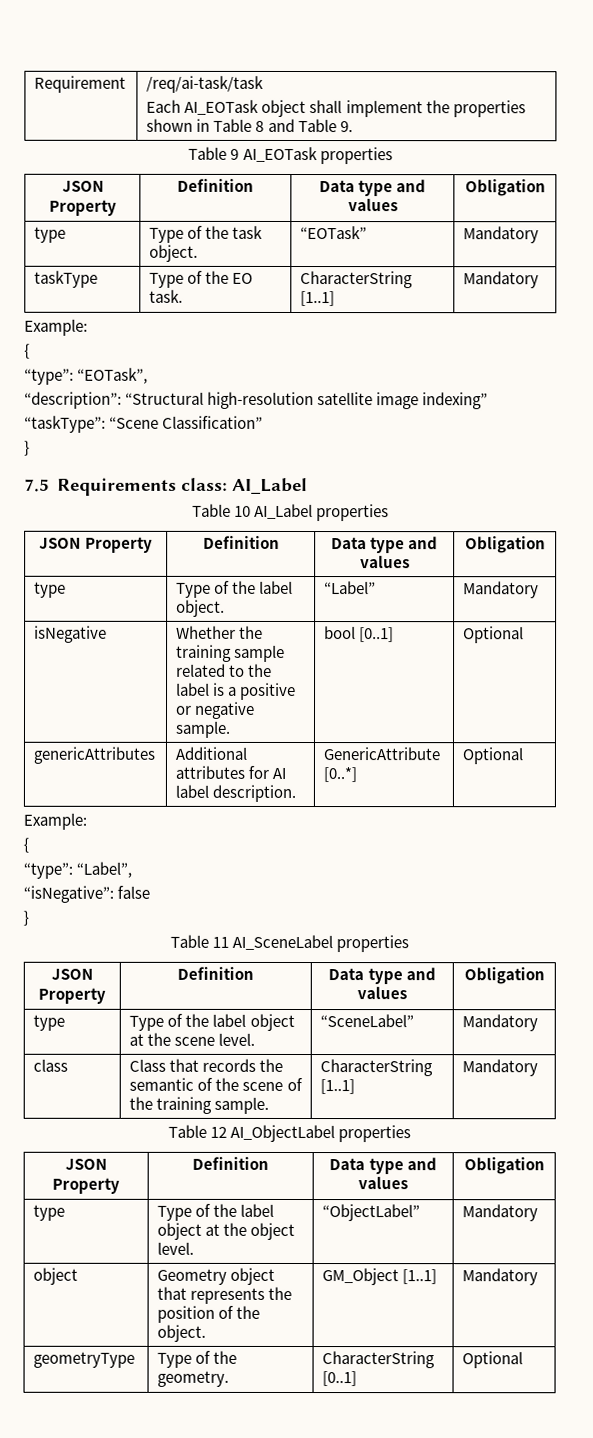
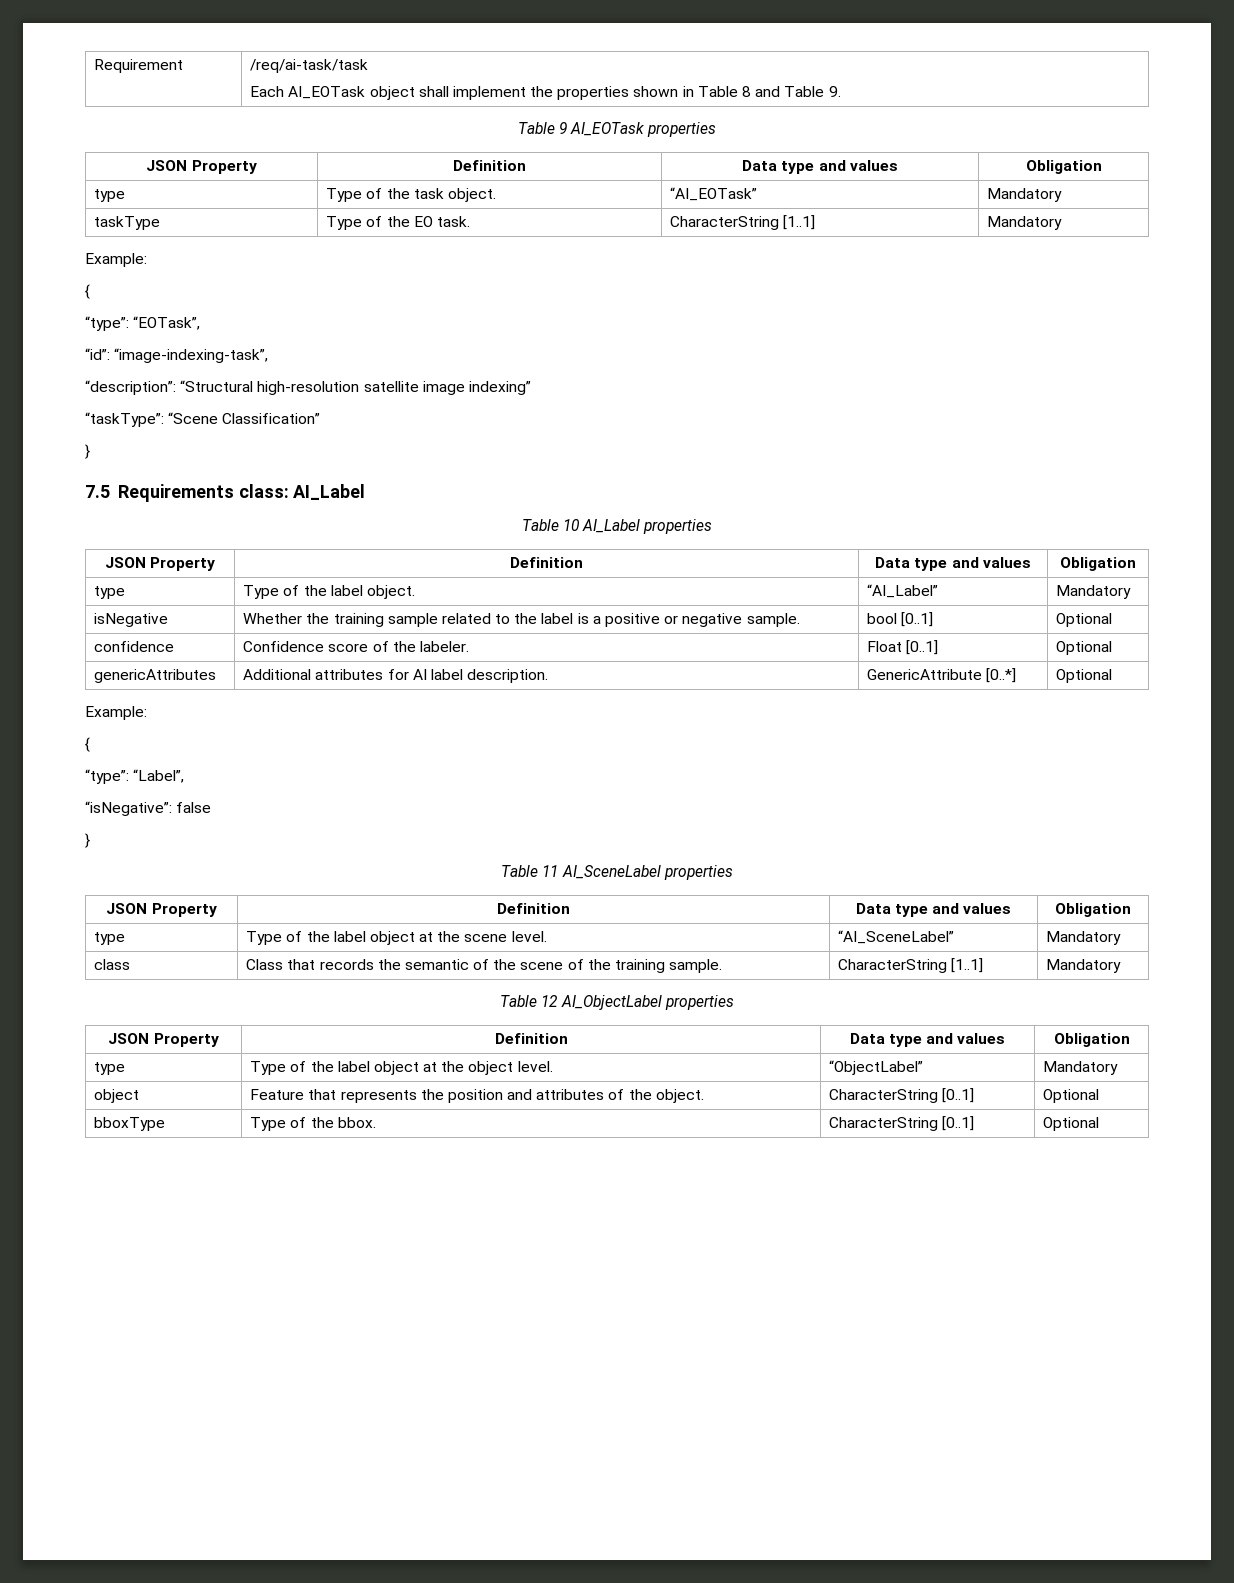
[300,226,368,240] “EOTask” -> [670,187,758,201] “AI_EOTask”
(149, 375) none -> [85,348,269,363] // “id”: “image-indexing-task”,
[324,581,377,595] “Label” -> [867,584,939,598] “AI_Label”
(525, 635) none -> [94,641,175,652] [243,641,469,652] [867,640,939,655] [1056,641,1113,655] // confidence | Confidence score of the labeler. | Float [0..1] | Optional
[320,1014,415,1028] “SceneLabel” -> [838,930,955,944] “AI_SceneLabel”
[157,1267,276,1285] Geometry object -> [250,1089,305,1100] Feature
(216, 1314) none -> [507,1089,605,1100] and attributes
[322,1268,438,1286] [462,1268,539,1286] [33,1351,136,1368] [157,1350,238,1368] [157,1370,230,1387] GM_Object [1..1] | Mandatory // geometryType | Type of the geometry. -> [829,1088,975,1103] [1043,1089,1100,1103] [94,1117,166,1131] [250,1117,376,1131] CharacterString [0..1] | Optional // bboxType | Type of the bbox.

